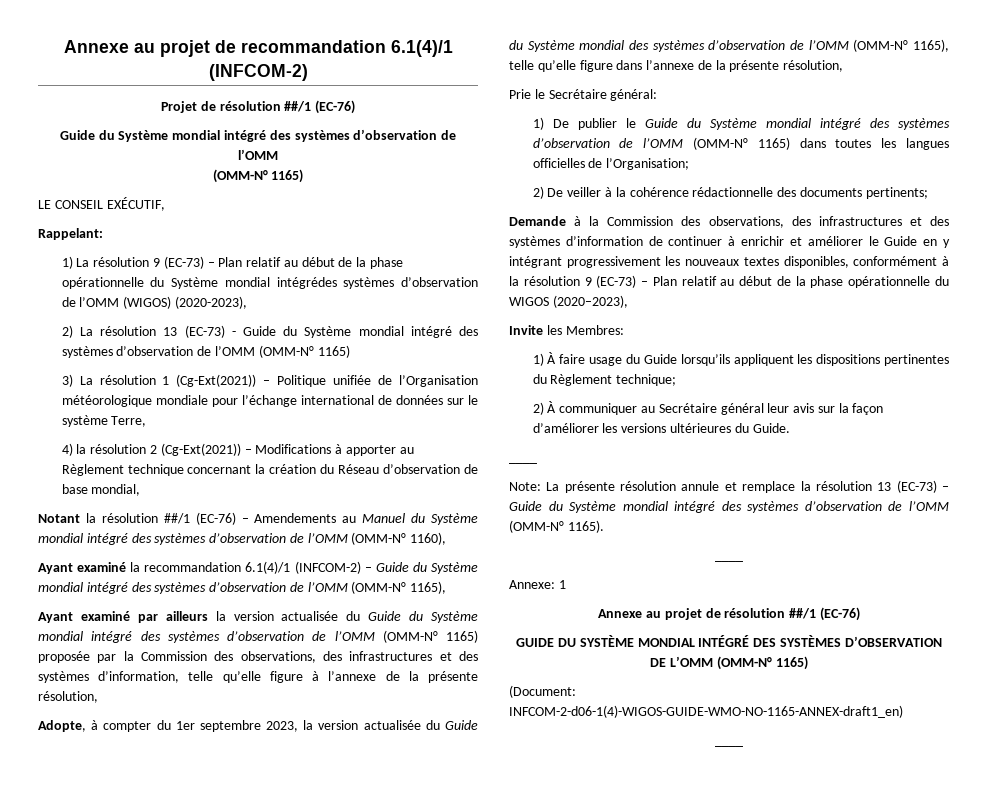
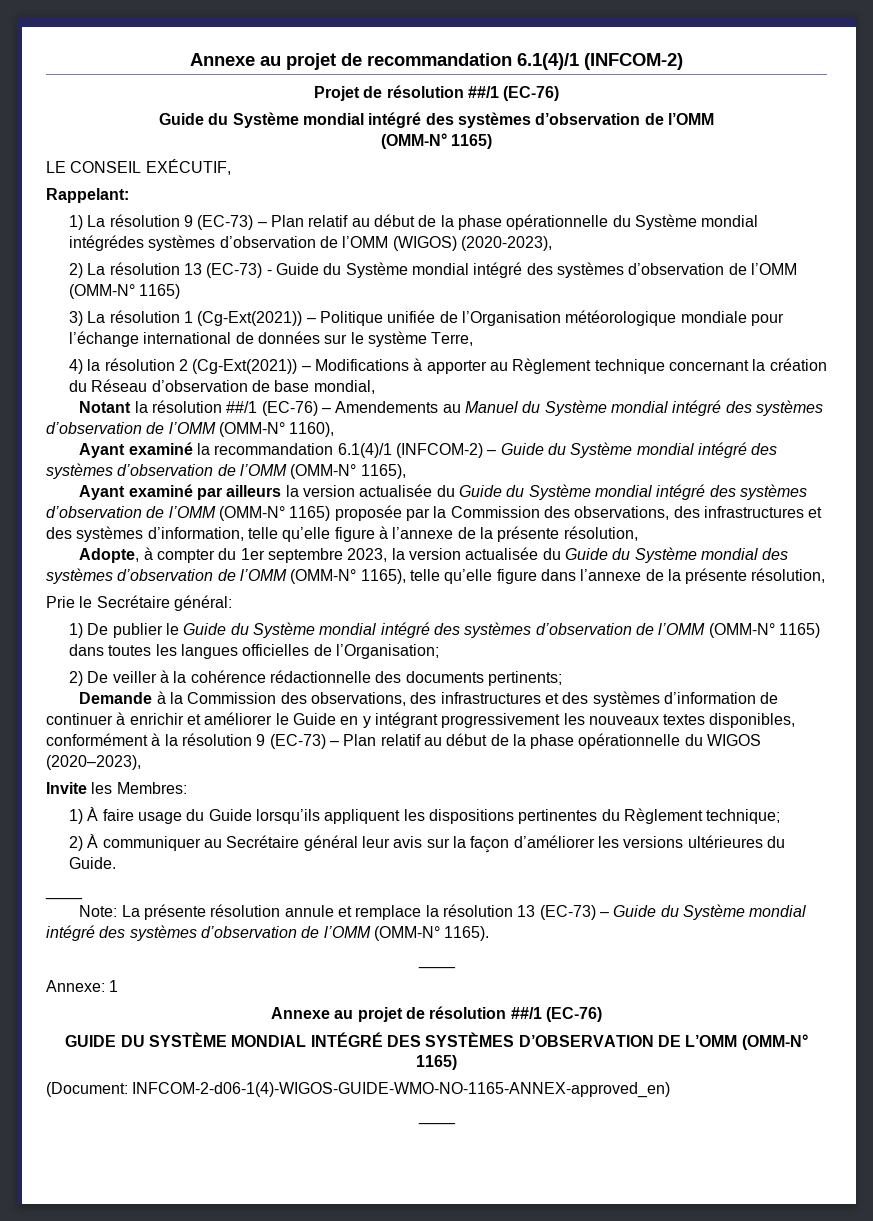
[509,705,903,718] INFCOM-2-d06-1(4)-WIGOS-GUIDE-WMO-NO-1165-ANNEX-draft1_en) -> [132,1082,671,1098] INFCOM-2-d06-1(4)-WIGOS-GUIDE-WMO-NO-1165-ANNEX-approved_en)

